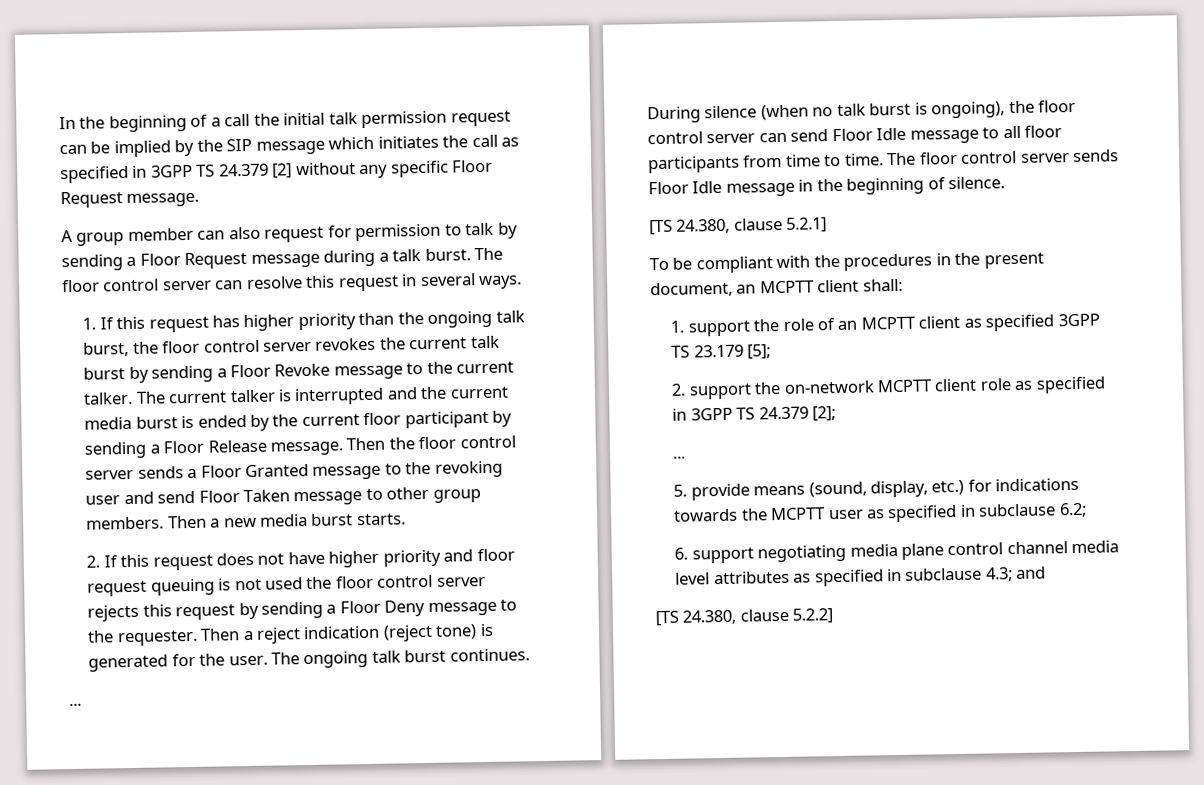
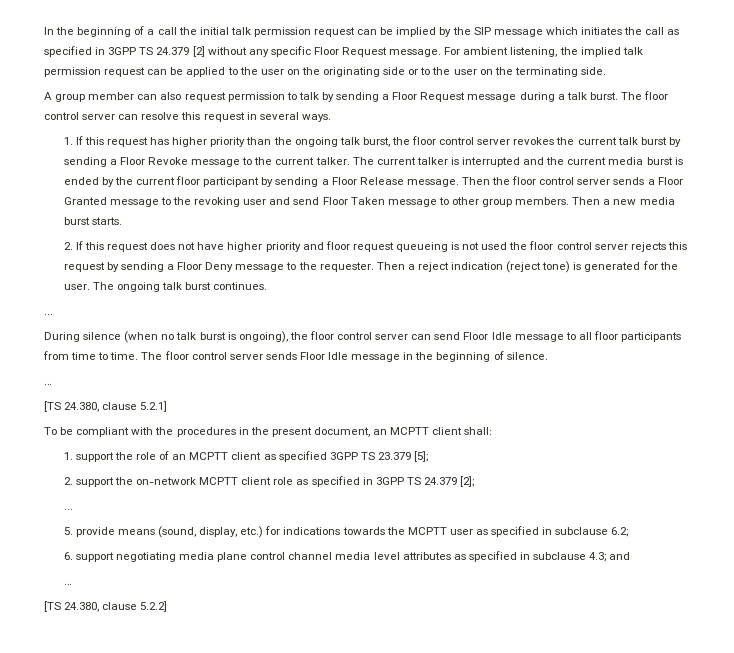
(200, 200) none -> [444,47,643,57] [44,67,606,77] For ambient listening, the implied talk permission request can be applied to the user on the originating side or to the user on the terminating side.
[327,225,352,238] for -> (226, 97) none
[150,578,215,596] queuing -> [395,242,448,252] queueing
(1006, 183) none -> [44,383,52,385] // …
[693,344,744,358] 23.179 -> [377,452,411,460] 23.379
(1047, 573) none -> [63,583,72,585] // …

